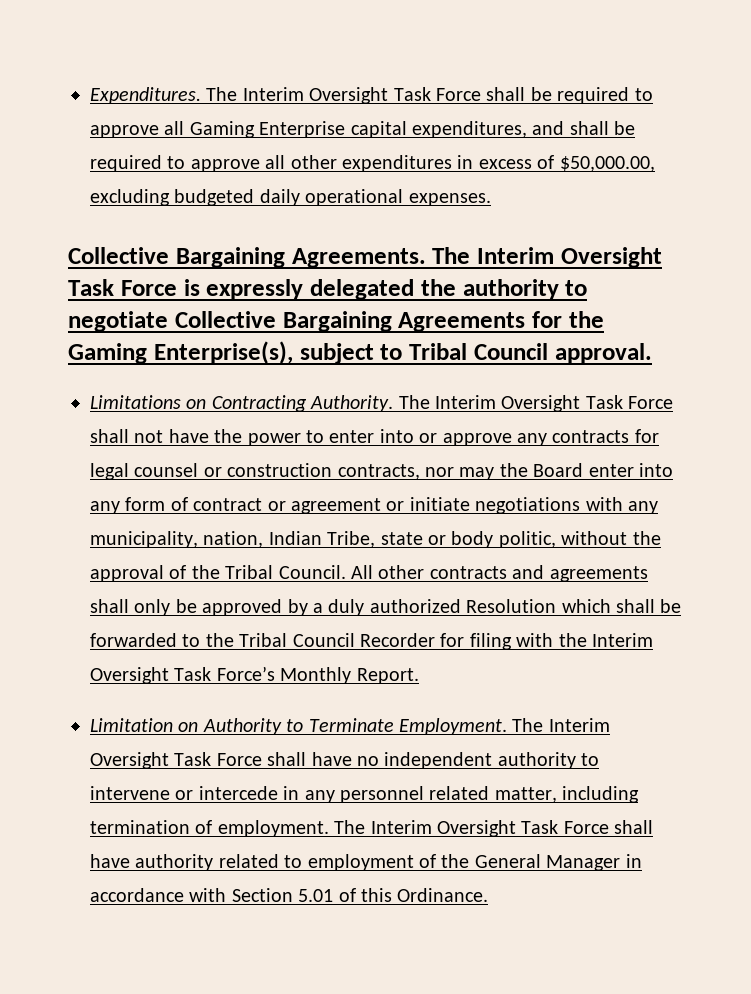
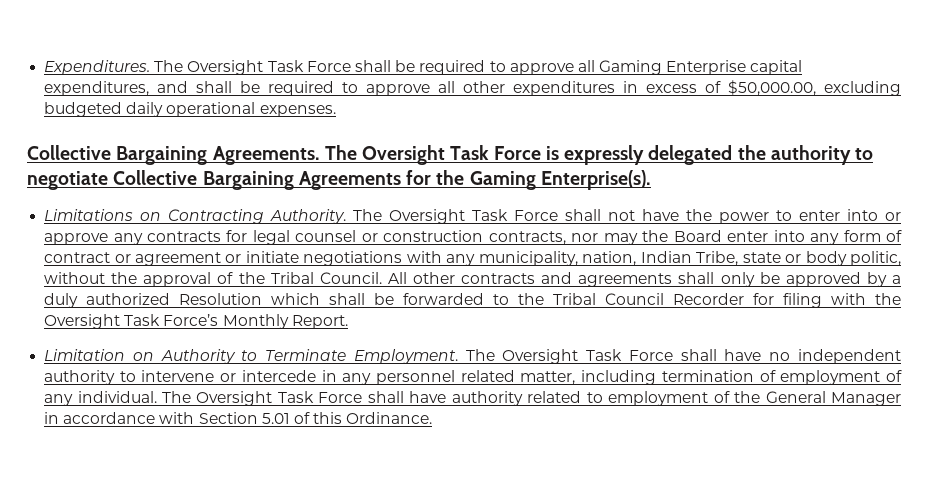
[242,87,304,101] Interim -> (184, 66) none
[477,247,554,264] Interim -> (357, 152) none
[153,341,652,364] Enterprise(s), subject to Tribal Council approval. -> [540,170,651,190] Enterprise(s).
[435,395,496,409] Interim -> (383, 215) none
[591,633,653,647] Interim -> (901, 299) none
[548,718,610,732] Interim -> (495, 355) none
[217,820,432,837] employment. The Interim -> [780,370,903,385] [44,391,191,406] employment of any individual. The

